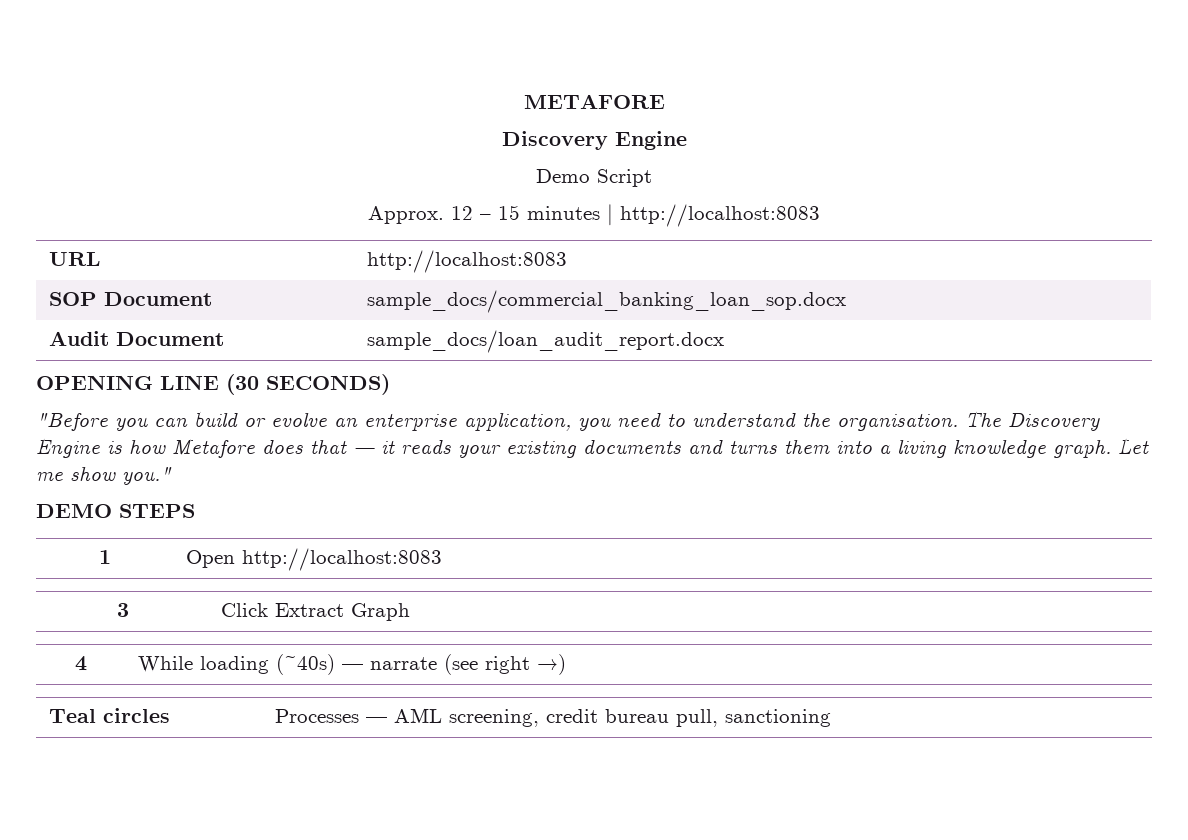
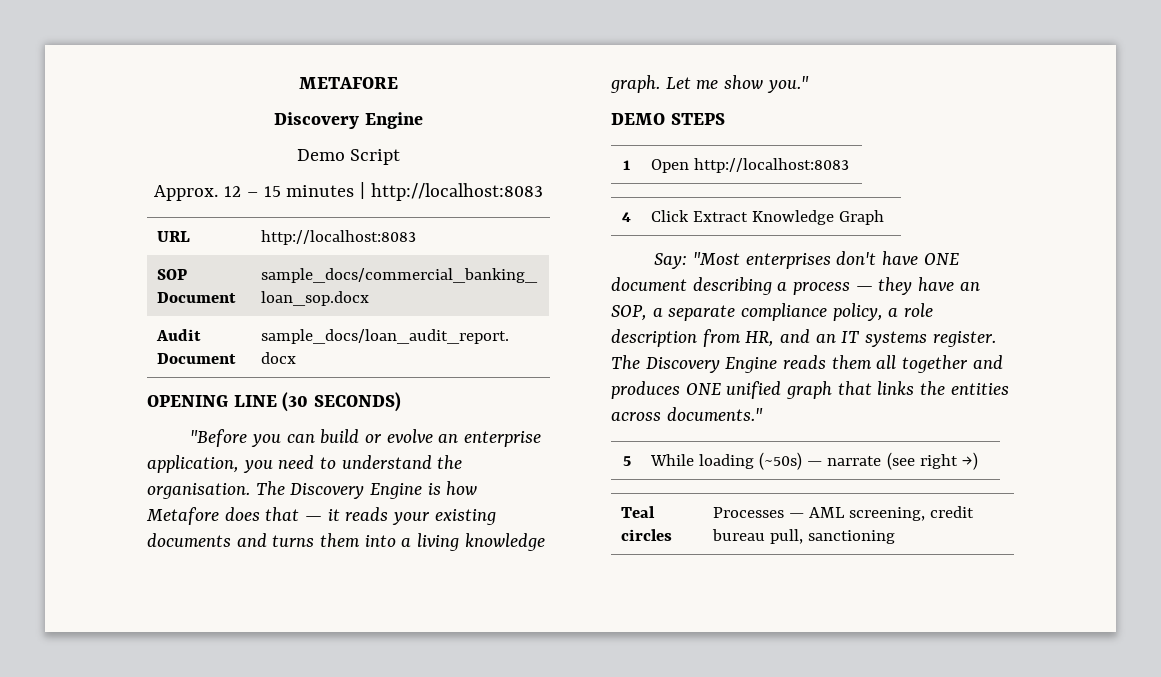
[116,603,129,617] 3 -> [622,212,631,222] 4
(345, 610) none -> [752,210,835,225] Knowledge
[75,656,87,671] // 4 -> [654,251,959,269] [611,277,980,295] [611,303,934,321] [611,329,996,347] [611,355,1003,373] [611,381,1009,399] [611,407,763,421] [622,456,631,466] // Say: "Most enterprises don't have ONE document describing a process — they have an SOP, a separate compliance policy, a role description from HR, and an IT systems register. The Discovery Engine reads them all together and produces ONE unified graph that links the entities across documents." // 5
[276,654,336,675] (~40s) -> [759,452,803,470] (~50s)

